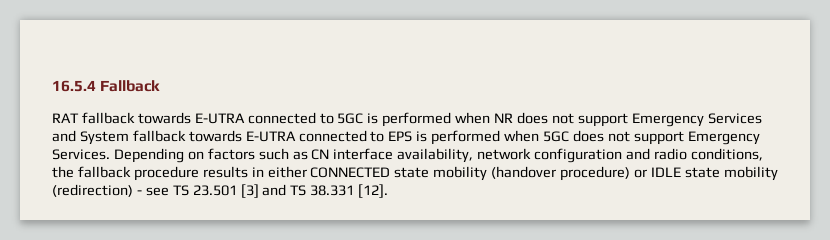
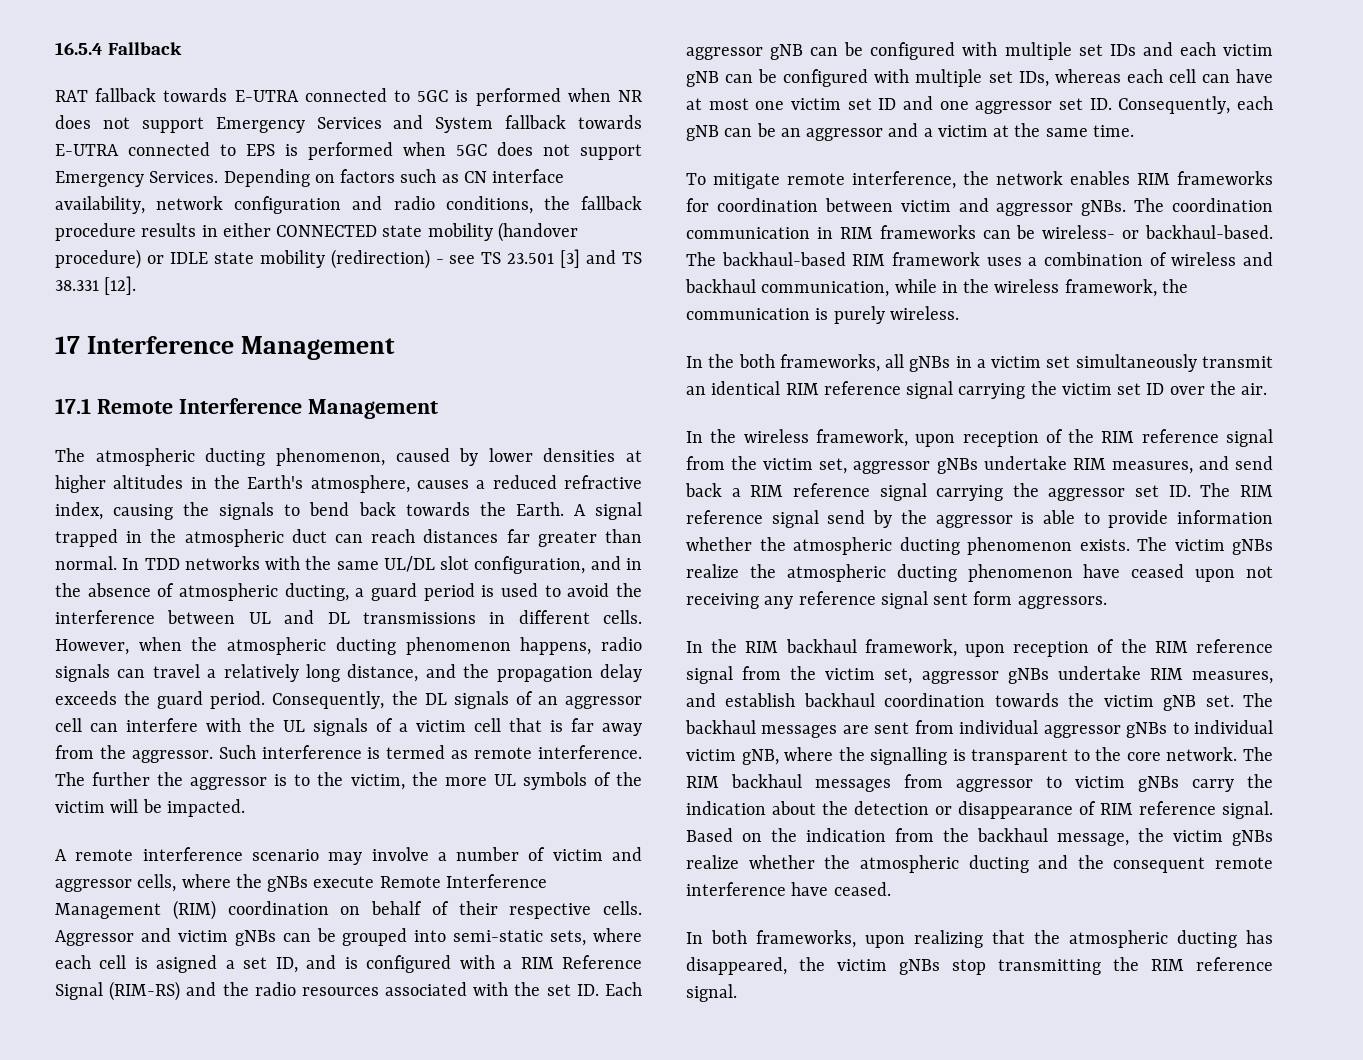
(389, 191) none -> [55,336,395,360] [55,398,438,419] [55,448,642,466] [55,475,642,493] [55,502,643,520] [55,529,642,547] [55,556,642,574] [55,583,642,601] [55,610,642,624] [55,637,642,655] [55,664,642,682] [55,691,643,709] [55,718,642,736] [55,745,643,763] [55,772,642,790] [55,799,245,817] [55,847,642,865] [55,874,547,892] [55,900,642,920] [55,928,642,946] [55,955,642,973] [55,981,642,1001] [686,42,1274,60] [686,69,1273,87] [686,96,1273,114] [686,123,1134,141] [686,171,1273,189] [686,198,1273,216] [686,225,1273,239] [686,252,1273,266] [685,279,1188,297] [686,306,959,324] [686,354,1273,372] [686,381,1268,399] [686,429,1273,447] [686,456,1273,474] [685,483,1273,501] [686,510,1273,528] [686,537,1273,555] [686,564,1273,582] [686,591,1107,609] [686,639,1273,657] [686,666,1273,684] [686,693,1273,711] [685,720,1273,738] [686,747,1273,765] [686,774,1273,792] [686,801,1273,819] [686,828,1273,846] [686,855,1273,873] [686,882,891,896] [686,930,1273,948] [686,957,1273,975] [686,984,737,1002] // 17 Interference Management // 17.1 Remote Interference Management // The atmospheric ducting phenomenon, caused by lower densities at higher altitudes in the Earth's atmosphere, causes a reduced refractive index, causing the signals to bend back towards the Earth. A signal trapped in the atmospheric duct can reach distances far greater than normal. In TDD networks with the same UL/DL slot configuration, and in the absence of atmospheric ducting, a guard period is used to avoid the interference between UL and DL transmissions in different cells. However, when the atmospheric ducting phenomenon happens, radio signals can travel a relatively long distance, and the propagation delay exceeds the guard period. Consequently, the DL signals of an aggressor cell can interfere with the UL signals of a victim cell that is far away from the aggressor. Such interference is termed as remote interference. The further the aggressor is to the victim, the more UL symbols of the victim will be impacted. // A remote interference scenario may involve a number of victim and aggressor cells, where the gNBs execute Remote Interference Management (RIM) coordination on behalf of their respective cells. Aggressor and victim gNBs can be grouped into semi-static sets, where each cell is asigned a set ID, and is configured with a RIM Reference Signal (RIM-RS) and the radio resources associated with the set ID. Each aggressor gNB can be configured with multiple set IDs and each victim gNB can be configured with multiple set IDs, whereas each cell can have at most one victim set ID and one aggressor set ID. Consequently, each gNB can be an aggressor and a victim at the same time. // To mitigate remote interference, the network enables RIM frameworks for coordination between victim and aggressor gNBs. The coordination communication in RIM frameworks can be wireless- or backhaul-based. The backhaul-based RIM framework uses a combination of wireless and backhaul communication, while in the wireless framework, the communication is purely wireless. // In the both frameworks, all gNBs in a victim set simultaneously transmit an identical RIM reference signal carrying the victim set ID over the air. // In the wireless framework, upon reception of the RIM reference signal from the victim set, aggressor gNBs undertake RIM measures, and send back a RIM reference signal carrying the aggressor set ID. The RIM reference signal send by the aggressor is able to provide information whether the atmospheric ducting phenomenon exists. The victim gNBs realize the atmospheric ducting phenomenon have ceased upon not receiving any reference signal sent form aggressors. // In the RIM backhaul framework, upon reception of the RIM reference signal from the victim set, aggressor gNBs undertake RIM measures, and establish backhaul coordination towards the victim gNB set. The backhaul messages are sent from individual aggressor gNBs to individual victim gNB, where the signalling is transparent to the core network. The RIM backhaul messages from aggressor to victim gNBs carry the indication about the detection or disappearance of RIM reference signal. Based on the indication from the backhaul message, the victim gNBs realize whether the atmospheric ducting and the consequent remote interference have ceased. // In both frameworks, upon realizing that the atmospheric ducting has disappeared, the victim gNBs stop transmitting the RIM reference signal.

